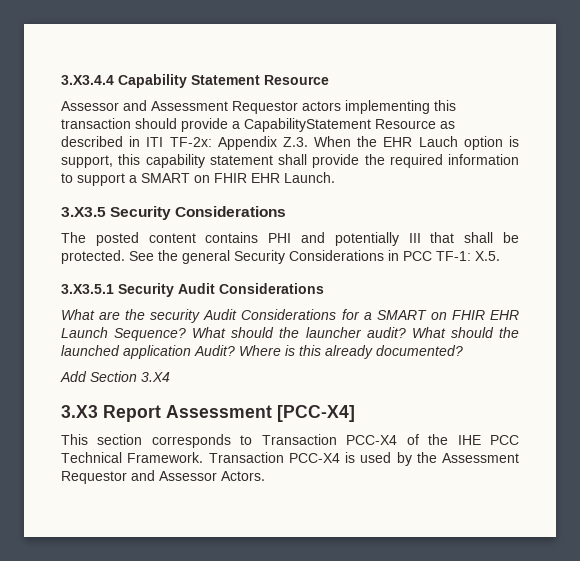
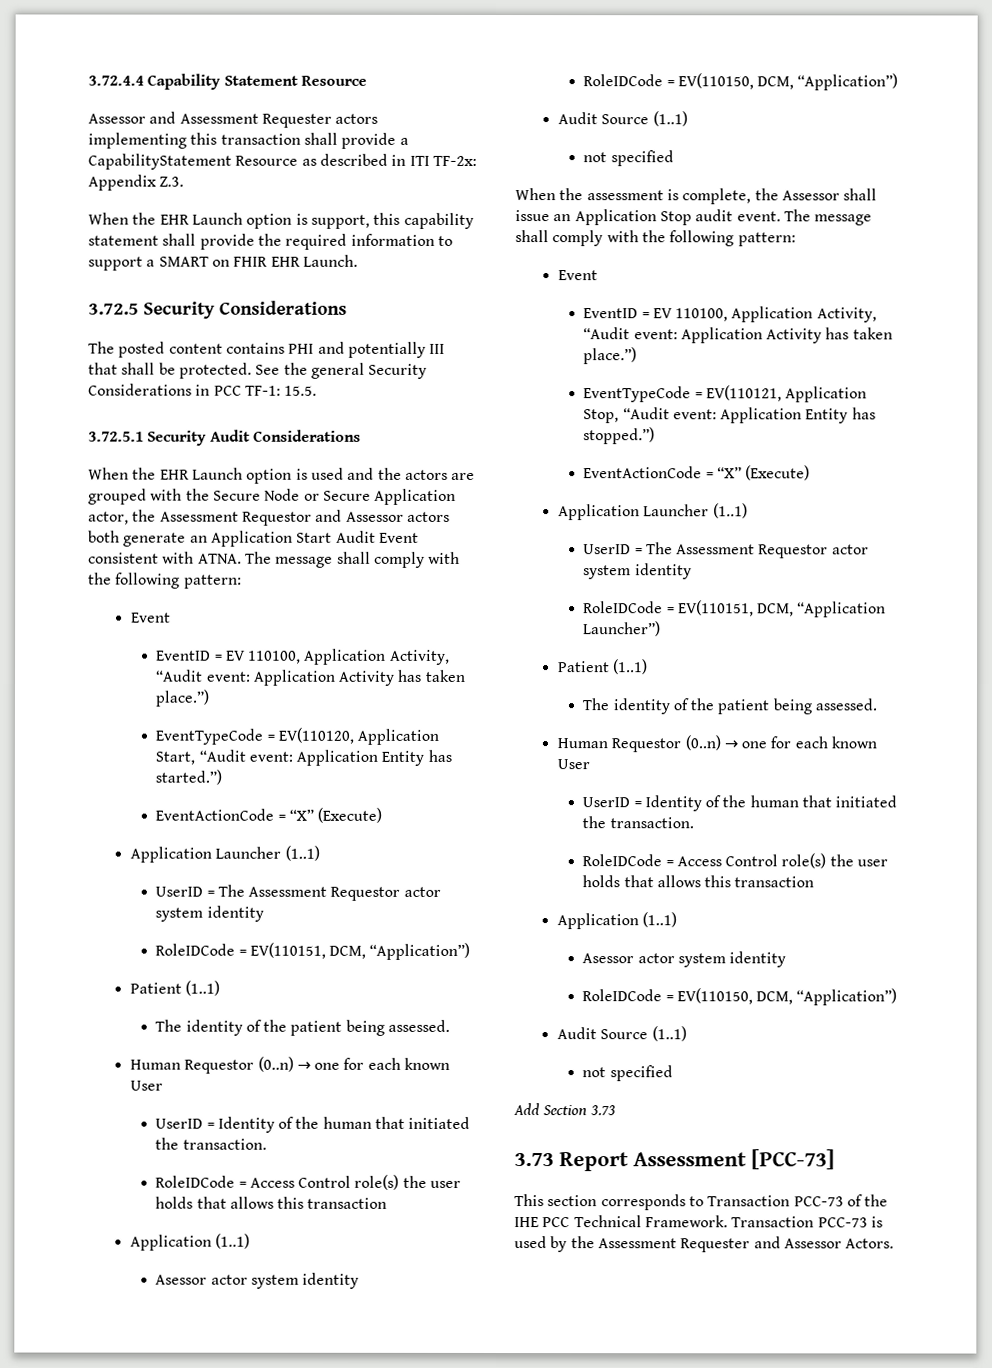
[61,75,114,85] 3.X3.4.4 -> [88,75,144,86] 3.72.4.4
[232,101,298,114] Requestor -> [261,113,332,128] Requester
[135,118,177,129] should -> [303,132,338,145] shall
[314,136,458,147] When the EHR Lauch -> [88,212,243,225] // When the EHR Launch
[61,207,106,217] 3.X3.5 -> [88,303,139,315] 3.72.5
[475,251,500,261] [61,284,114,294] X.5. // 3.X3.5.1 -> [284,385,318,396] [88,431,144,442] 15.5. // 3.72.5.1
[61,309,519,323] [61,327,519,341] [61,345,463,359] What are the security Audit Considerations for a SMART on FHIR EHR Launch Sequence? What should the launcher audit? What should the launched application Audit? Where is this already documented? -> [88,467,476,484] [88,488,457,505] [88,509,450,526] [88,530,419,547] [88,551,461,568] [88,572,242,589] [130,612,171,623] [156,648,450,665] [156,669,466,686] [155,689,210,707] [155,727,440,745] [155,749,452,766] [155,769,223,785] [155,807,383,823] [129,845,320,863] [155,884,441,901] [155,905,264,922] [155,942,471,960] [129,980,221,996] [155,1019,451,1036] [129,1056,451,1074] [129,1080,163,1091] [155,1116,471,1133] [155,1137,267,1150] [155,1174,462,1190] [155,1196,388,1209] [129,1233,251,1251] [155,1272,360,1289] [583,73,899,91] [557,111,688,127] [583,150,674,167] [515,188,878,205] [515,209,873,226] [515,230,796,247] [557,270,598,281] [583,306,877,323] [583,327,893,344] [583,347,638,365] [583,385,868,403] [583,407,876,424] [583,427,656,445] [583,465,811,481] [557,503,748,521] [583,542,869,559] [583,563,692,580] [583,600,887,618] [583,621,662,637] [557,659,649,675] [582,698,878,715] [556,735,878,753] [556,759,590,770] [582,795,898,812] [582,816,694,829] [582,853,889,869] [582,875,815,888] [556,912,678,930] [582,951,787,968] [582,988,898,1006] [556,1026,687,1042] [582,1065,673,1082] When the EHR Launch option is used and the actors are grouped with the Secure Node or Secure Application actor, the Assessment Requestor and Assessor actors both generate an Application Start Audit Event consistent with ATNA. The message shall comply with the following pattern: // Event // EventID = EV 110100, Application Activity, “Audit event: Application Activity has taken place.”) // EventTypeCode = EV(110120, Application Start, “Audit event: Application Entity has started.”) // EventActionCode = “X” (Execute) // Application Launcher (1..1) // UserID = The Assessment Requestor actor system identity // RoleIDCode = EV(110151, DCM, “Application”) // Patient (1..1) // The identity of the patient being assessed. // Human Requestor (0..n) → one for each known User // UserID = Identity of the human that initiated the transaction. // RoleIDCode = Access Control role(s) the user holds that allows this transaction // Application (1..1) // Asessor actor system identity // RoleIDCode = EV(110150, DCM, “Application”) // Audit Source (1..1) // not specified // When the assessment is complete, the Assessor shall issue an Application Stop audit event. The message shall comply with the following pattern: // Event // EventID = EV 110100, Application Activity, “Audit event: Application Activity has taken place.”) // EventTypeCode = EV(110121, Application Stop, “Audit event: Application Entity has stopped.”) // EventActionCode = “X” (Execute) // Application Launcher (1..1) // UserID = The Assessment Requestor actor system identity // RoleIDCode = EV(110151, DCM, “Application Launcher”) // Patient (1..1) // The identity of the patient being assessed. // Human Requestor (0..n) → one for each known User // UserID = Identity of the human that initiated the transaction. // RoleIDCode = Access Control role(s) the user holds that allows this transaction // Application (1..1) // Asessor actor system identity // RoleIDCode = EV(110150, DCM, “Application”) // Audit Source (1..1) // not specified
[141,372,170,382] [61,405,98,418] 3.X4 // 3.X3 -> [589,1105,616,1116] [514,1153,554,1167] 3.73 // 3.73
[277,405,355,422] [PCC-X4] -> [751,1149,835,1170] [PCC-73]
[346,435,398,445] PCC-X4 -> [793,1196,844,1207] PCC-73
[288,453,340,463] PCC-X4 -> [817,1217,868,1228] PCC-73
[61,471,127,484] Requestor -> [680,1238,751,1253] Requester

